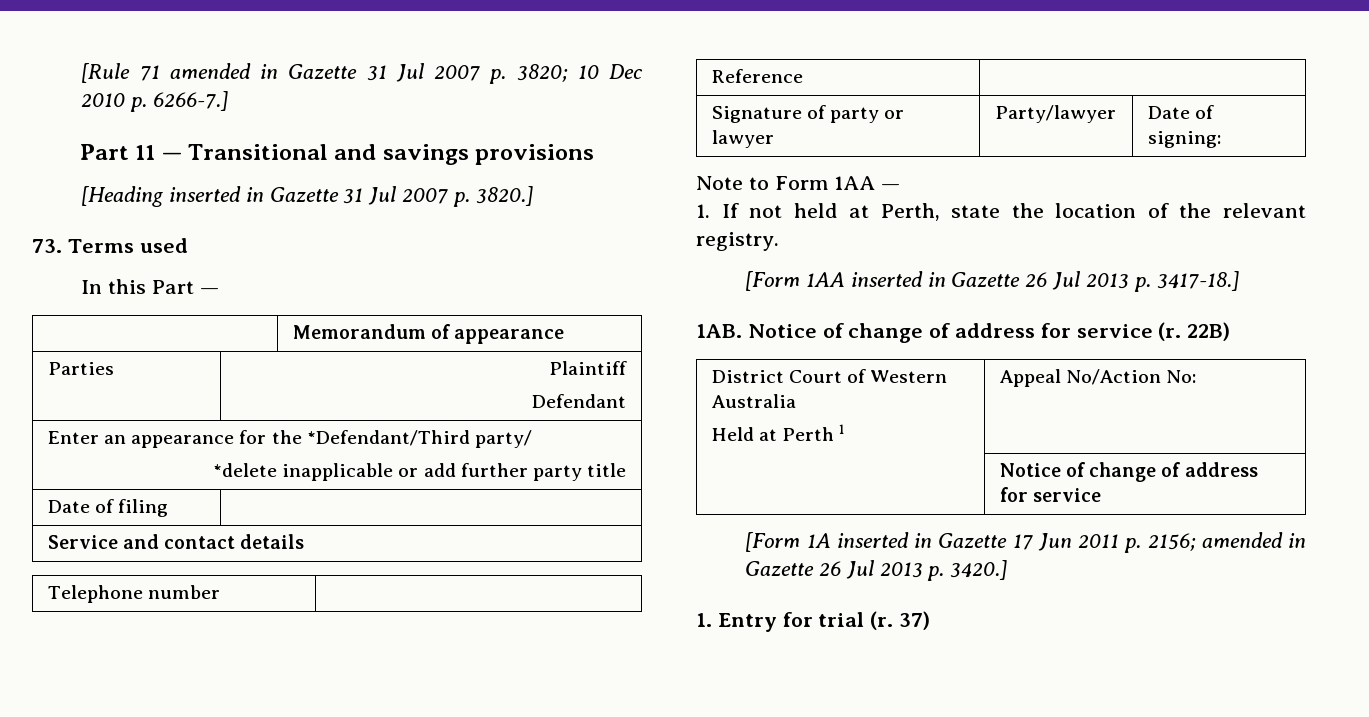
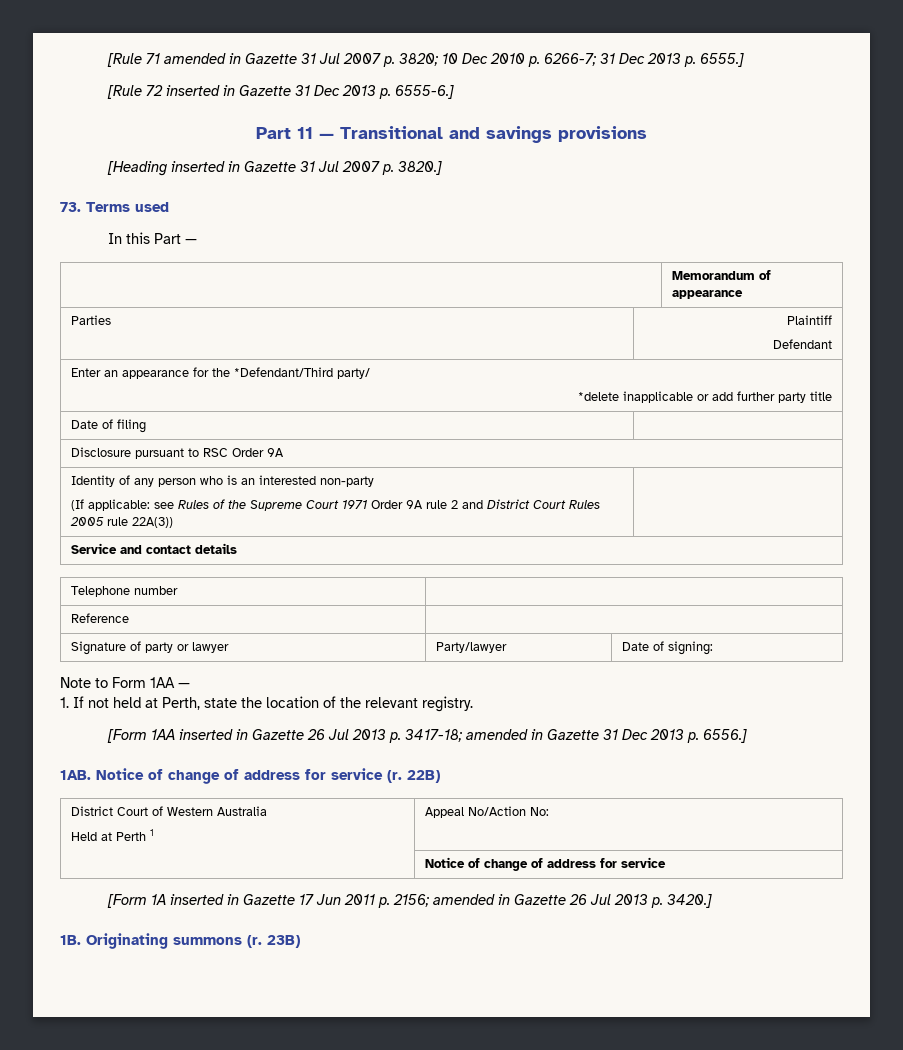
[152,91,228,111] 6266-7.] -> [544,53,745,67] [107,85,455,99] 6266-7; 31 Dec 2013 p. 6555.] // [Rule 72 inserted in Gazette 31 Dec 2013 p. 6555-6.]
(169, 508) none -> [70,447,284,459] [70,475,374,487] [70,499,600,511] [69,517,173,528] // Disclosure pursuant to RSC Order 9A // Identity of any person who is an interested non-party // (If applicable: see Rules of the Supreme Court 1971 Order 9A rule 2 and District Court Rules 2005 rule 22A(3)) |
[1156,271,1239,291] 3417-18.] -> [405,729,748,743] 3417-18; amended in Gazette 31 Dec 2013 p. 6556.]
[696,611,931,632] 1. Entry for trial (r. 37) -> [60,933,300,949] 1B. Originating summons (r. 23B)

